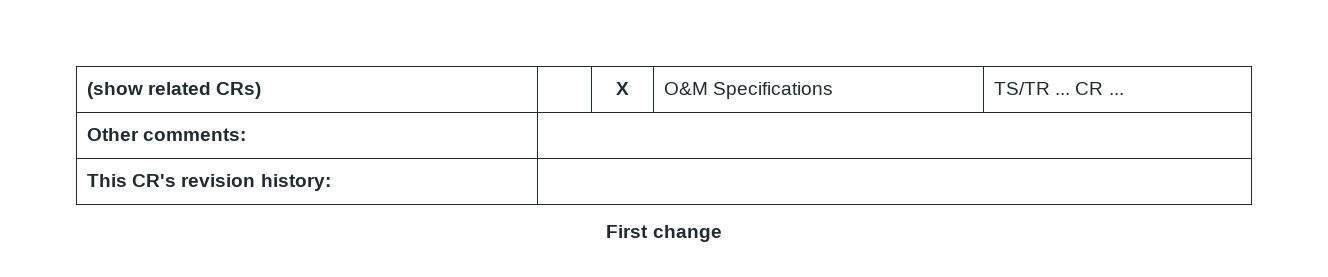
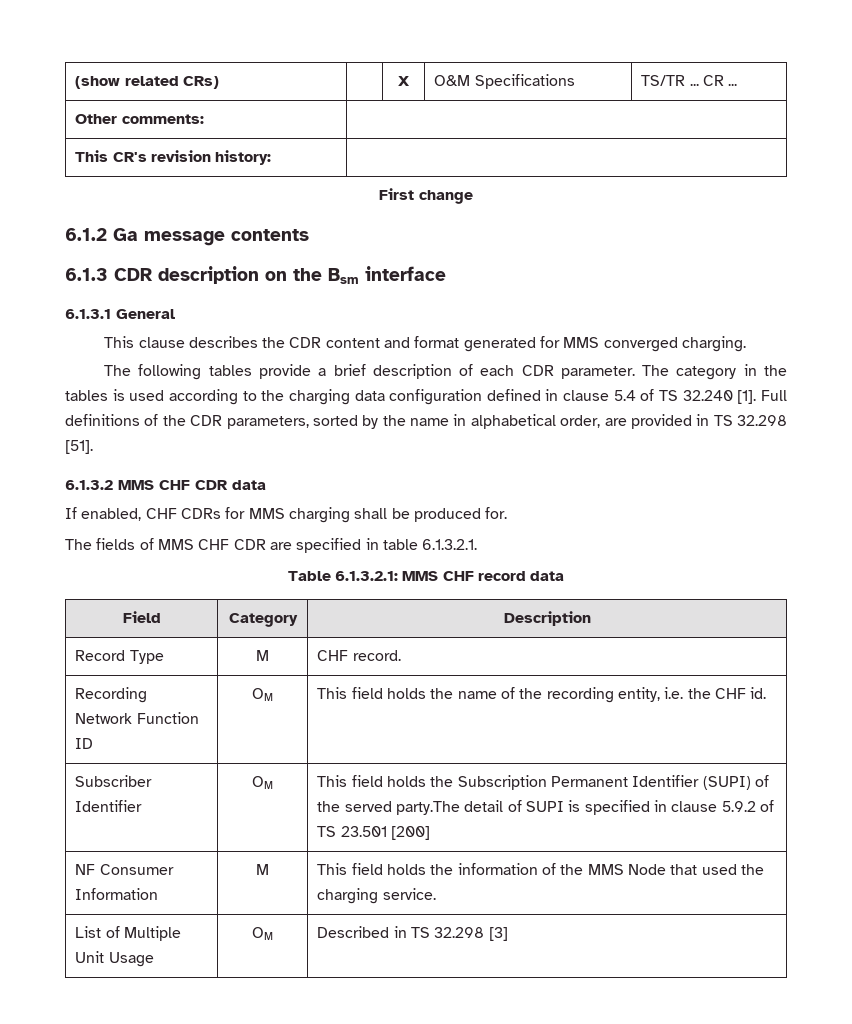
(722, 233) none -> [65,228,309,246] [65,266,446,284] [65,309,175,319] [104,336,747,352] [104,364,787,380] [65,389,787,405] [65,414,787,429] [65,440,93,454] [65,480,266,490] [65,507,508,523] [65,538,478,553] [287,571,565,581] [122,611,161,623] [228,613,298,627] [503,611,591,626] [75,650,164,664] [256,650,269,661] [317,650,401,661] [75,687,148,703] [75,712,199,724] [75,738,94,749] [252,688,273,701] [317,687,767,703] [75,775,153,787] [75,800,143,812] [252,776,273,789] [317,775,770,790] [317,800,774,815] [317,826,431,840] [75,864,174,875] [75,888,159,900] [256,864,269,875] [317,863,764,875] [317,888,436,904] [75,926,182,941] [75,951,154,967] [252,927,273,940] [317,926,508,941] // 6.1.2 Ga message contents // 6.1.3 CDR description on the Bsm interface // 6.1.3.1 General // This clause describes the CDR content and format generated for MMS converged charging. // The following tables provide a brief description of each CDR parameter. The category in the tables is used according to the charging data configuration defined in clause 5.4 of TS 32.240 [1]. Full definitions of the CDR parameters, sorted by the name in alphabetical order, are provided in TS 32.298 [51]. // 6.1.3.2 MMS CHF CDR data // If enabled, CHF CDRs for MMS charging shall be produced for. // The fields of MMS CHF CDR are specified in table 6.1.3.2.1. // Table 6.1.3.2.1: MMS CHF record data // Field | Category | Description // Record Type | M | CHF record. // Recording Network Function ID | OM | This field holds the name of the recording entity, i.e. the CHF id. // Subscriber Identifier | OM | This field holds the Subscription Permanent Identifier (SUPI) of the served party.The detail of SUPI is specified in clause 5.9.2 of TS 23.501 [200] // NF Consumer Information | M | This field holds the information of the MMS Node that used the charging service. // List of Multiple Unit Usage | OM | Described in TS 32.298 [3]

